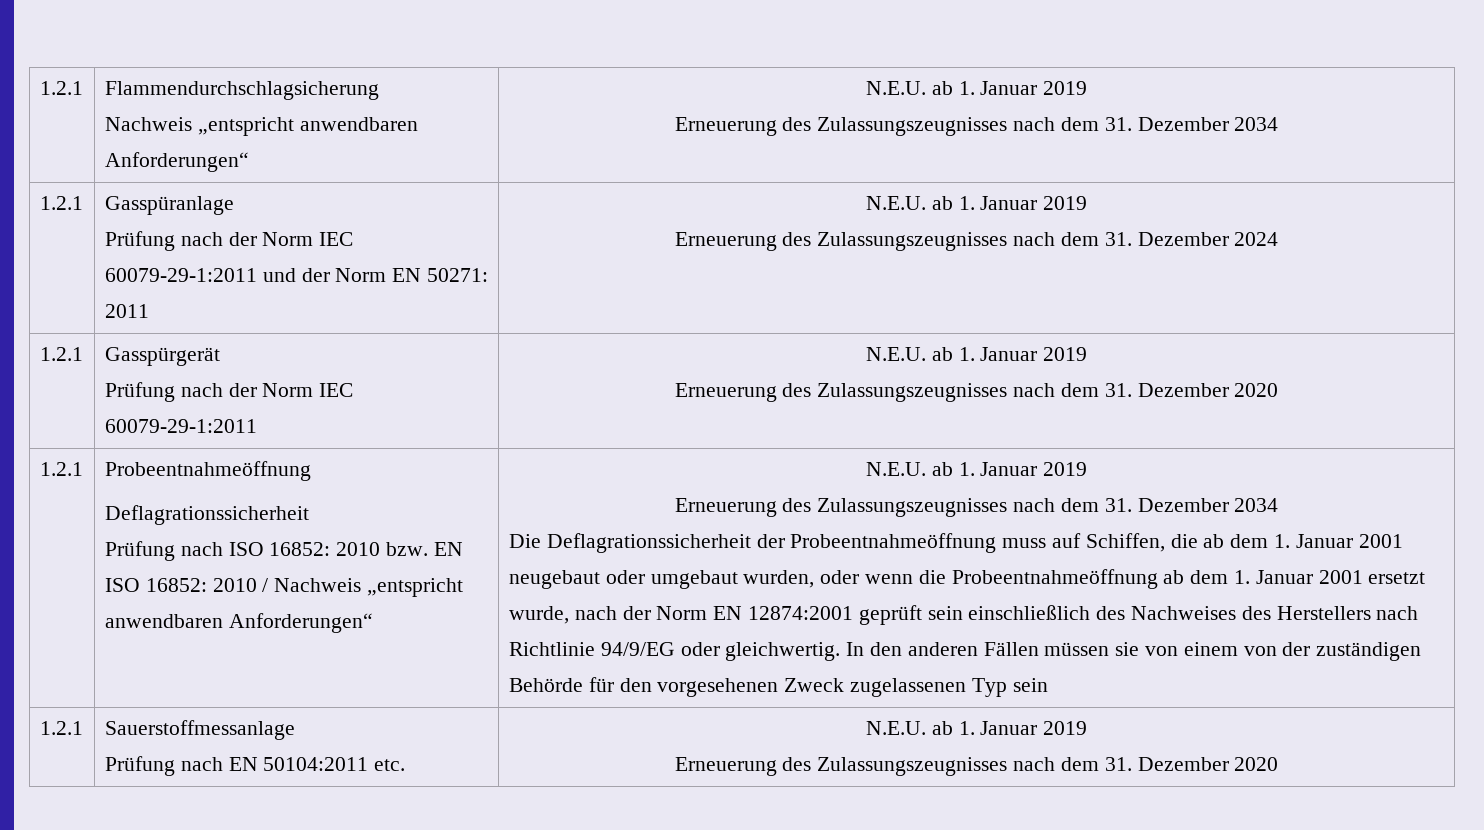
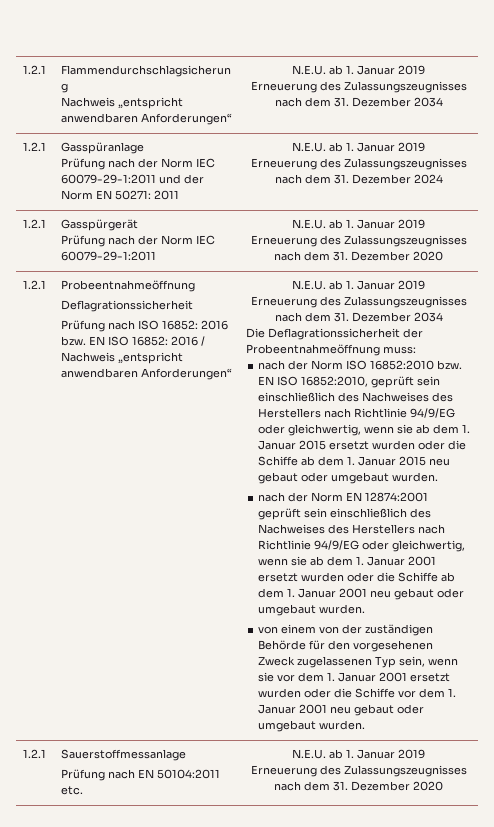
[336,542,381,556] 2010 -> [201,320,229,330] 2016
[212,578,257,592] 2010 -> [171,336,199,346] 2016
[1002,533,1403,552] [508,569,1426,589] [508,606,569,624] muss auf Schiffen, die ab dem 1. Januar 2001 neugebaut oder umgebaut wurden, oder wenn die Probeentnahmeöffnung ab dem 1. Januar 2001 ersetzt wurde, -> [383,346,417,354] [258,360,463,370] [258,376,441,388] [258,392,454,402] [258,408,456,418] [258,424,471,436] [258,440,467,450] [258,456,451,466] [258,472,439,484] muss: // nach der Norm ISO 16852:2010 bzw. EN ISO 16852:2010, geprüft sein einschließlich des Nachweises des Herstellers nach Richtlinie 94/9/EG oder gleichwertig, wenn sie ab dem 1. Januar 2015 ersetzt wurden oder die Schiffe ab dem 1. Januar 2015 neu gebaut oder umgebaut wurden. //
[725,642,1140,661] gleichwertig. In den anderen Fällen müssen sie -> [392,540,466,552] [258,556,437,566] [258,572,456,582] [258,588,465,600] [258,604,366,616] gleichwertig, wenn sie ab dem 1. Januar 2001 ersetzt wurden oder die Schiffe ab dem 1. Januar 2001 neu gebaut oder umgebaut wurden. //
[1012,678,1048,692] sein -> [399,656,459,667] [258,672,451,682] [258,688,457,698] [258,704,425,716] [258,720,366,732] sein, wenn sie vor dem 1. Januar 2001 ersetzt wurden oder die Schiffe vor dem 1. Januar 2001 neu gebaut oder umgebaut wurden.

